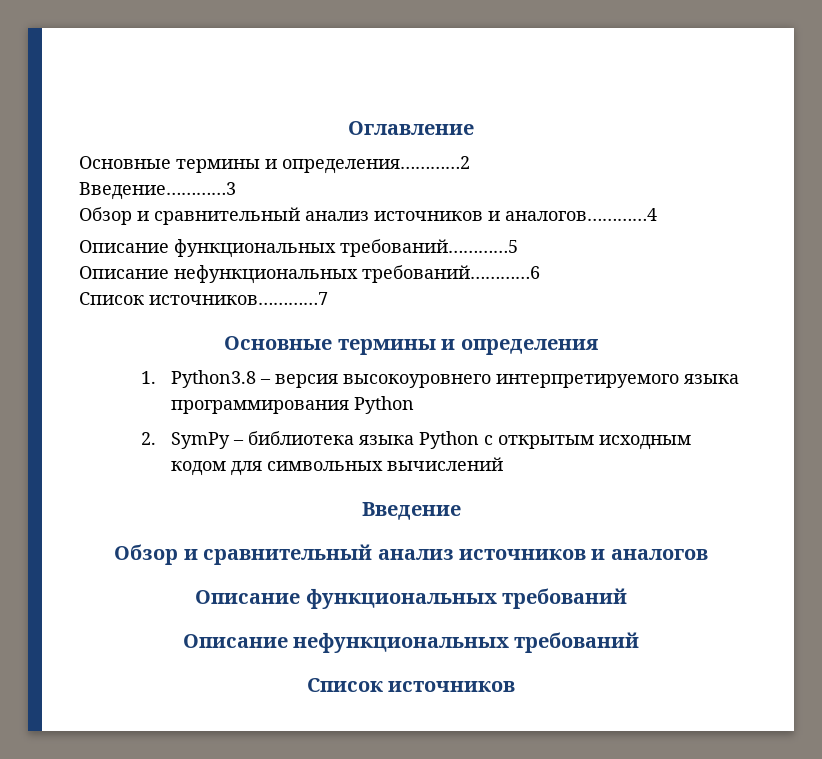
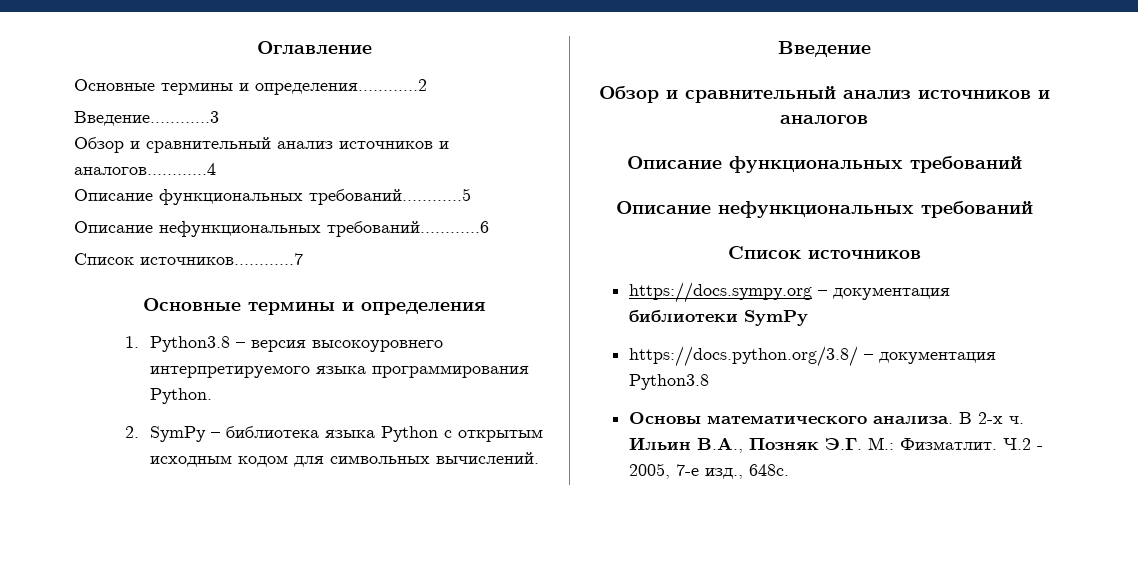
[354,396,415,414] Python -> [149,388,212,404] Python.
[387,457,504,471] вычислений -> [435,452,539,464] вычислений.
(516, 686) none -> [628,282,950,303] [628,310,808,326] [628,346,996,367] [628,374,709,390] [628,412,1024,424] [628,437,1043,453] [628,463,789,479] // https://docs.sympy.org – документация библиотеки SymPy // https://docs.python.org/3.8/ – документация Python3.8 // Основы математического анализа. В 2-х ч. Ильин В.А., Позняк Э.Г. М.: Физматлит. Ч.2 - 2005, 7-е изд., 648с.

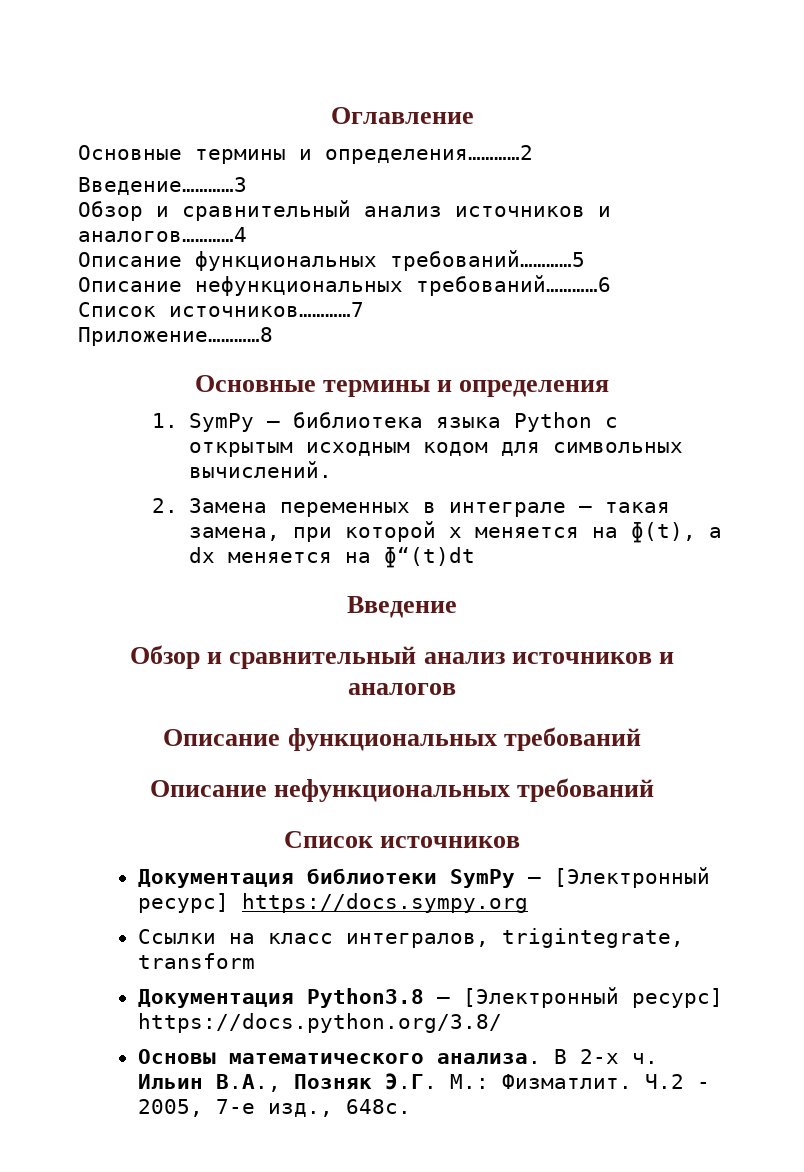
(303, 259) none -> [78,327,273,346] // Приложение…………8
[149,336,443,352] [149,365,529,378] [149,388,212,404] [124,426,139,438] Python3.8 – версия высокоуровнего интерпретируемого языка программирования Python. // 2. -> (178, 420) none
(539, 458) none -> [151,498,670,517] [188,521,722,543] [188,547,475,568] // 2. Замена переменных в интеграле – такая замена, при которой x меняется на ɸ(t), а dx меняется на ɸ“(t)dt
[628,282,950,303] https://docs.sympy.org – документация -> [137,869,294,888] Документация
[628,346,996,367] [628,374,709,390] // https://docs.python.org/3.8/ – документация Python3.8 -> [527,867,710,888] [137,893,528,913] [137,928,684,948] [137,953,255,969] [137,987,723,1008] [137,1013,502,1033] – [Электронный ресурс] https://docs.sympy.org // Ссылки на класс интегралов, trigintegrate, transform // Документация Python3.8 – [Электронный ресурс] https://docs.python.org/3.8/

